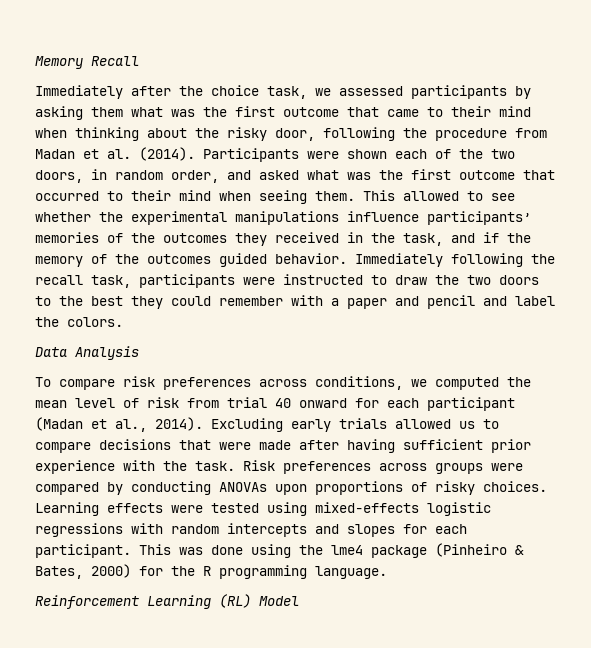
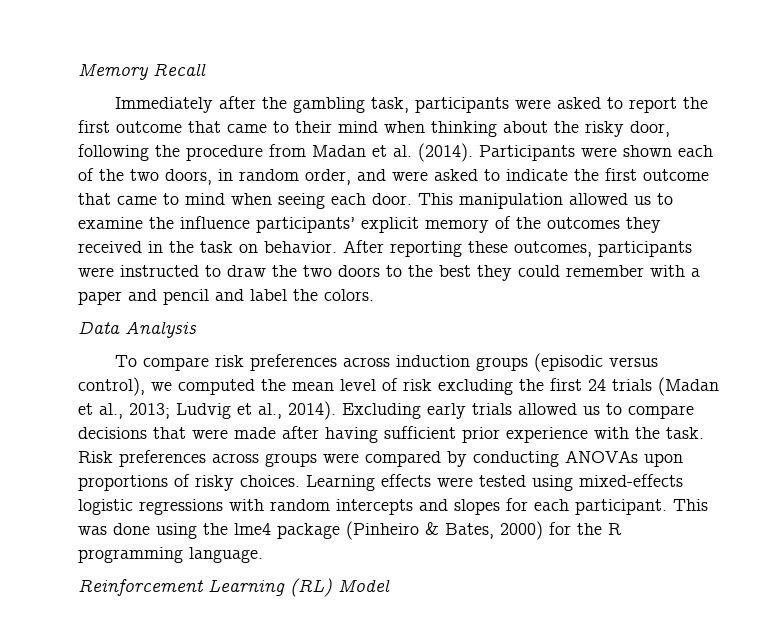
[211,85,531,99] [35,106,195,120] choice task, we assessed participants by asking them what was -> [292,97,677,113] gambling task, participants were asked to report
[259,169,555,180] [35,190,515,204] [35,211,531,225] [35,232,99,243] asked what was the first outcome that occurred to their mind when seeing them. This allowed to see whether the experimental manipulations influence participants’ memories -> [392,168,709,181] [78,193,673,209] [78,216,489,233] were asked to indicate the first outcome that came to mind when seeing each door. This manipulation allowed us to examine the influence participants’ explicit memory
[403,232,531,246] [35,253,555,267] [35,275,131,288] task, and if the memory of the outcomes guided behavior. Immediately following the recall task, -> [200,240,592,257] task on behavior. After reporting these outcomes,
[315,376,403,390] conditions, -> [395,353,658,372] [78,377,145,396] induction groups (episodic versus control),
[187,397,515,411] [35,417,83,431] from trial 40 onward for each participant (Madan -> [438,377,719,396] [78,403,231,419] excluding the first 24 trials (Madan et al., 2013; Ludvig

